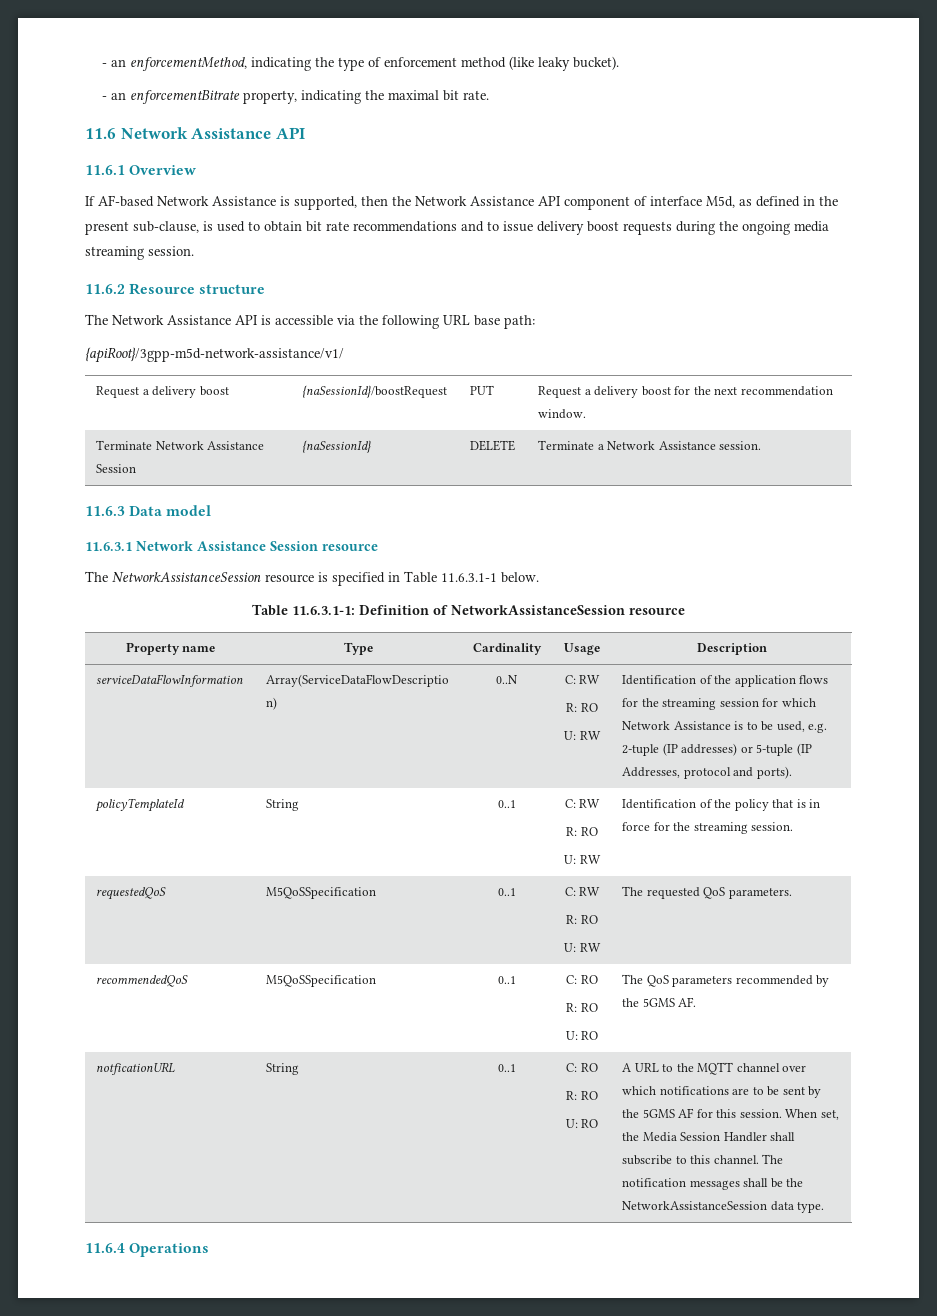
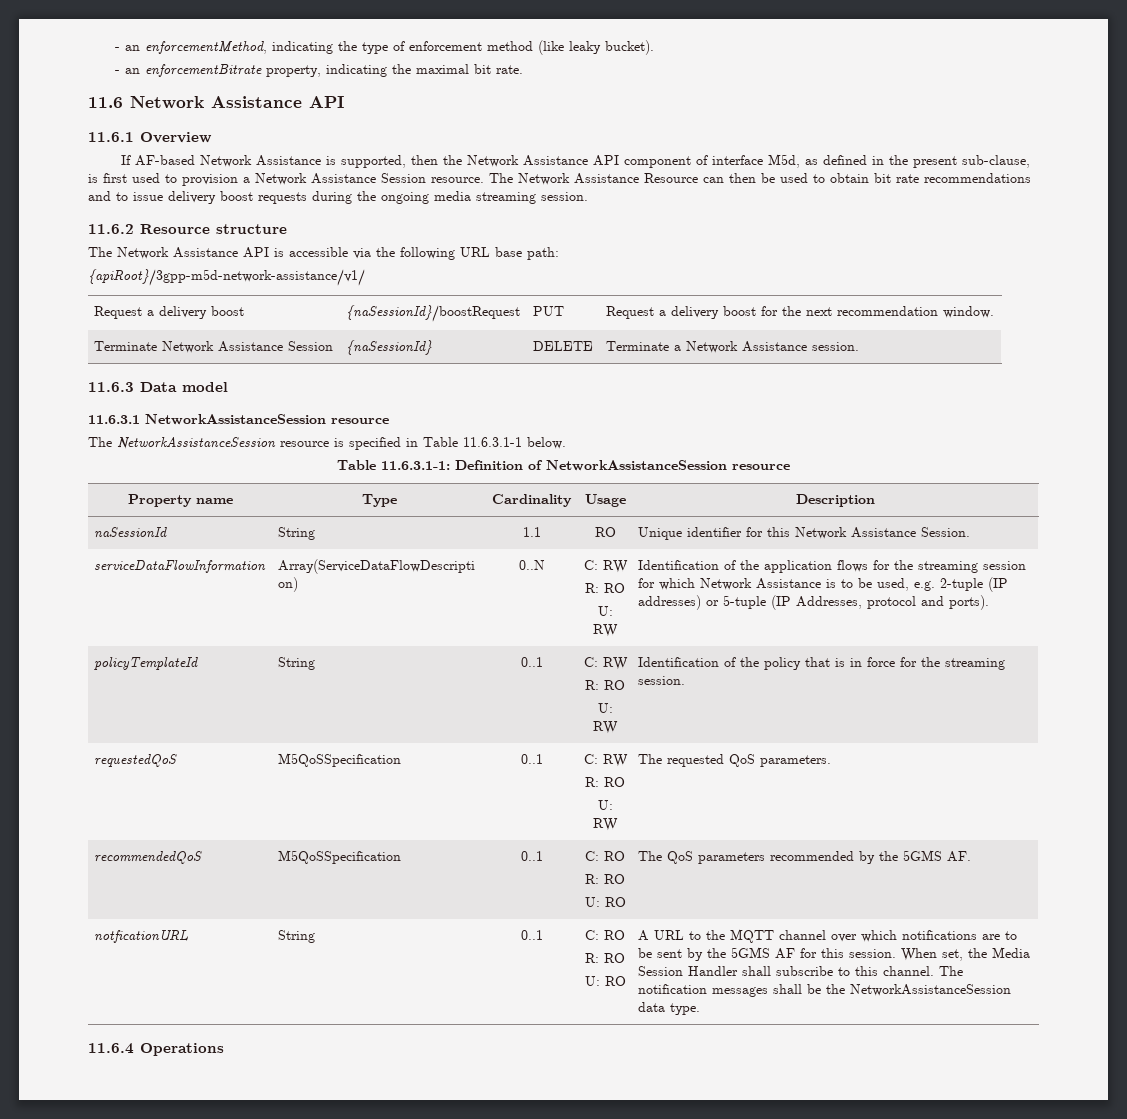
(213, 226) none -> [103,173,775,186] first used to provision a Network Assistance Session resource. The Network Assistance Resource can then be
[136,541,318,551] Network Assistance Session -> [145,414,326,425] NetworkAssistanceSession
(767, 649) none -> [94,527,168,538] [278,527,316,540] [522,527,541,537] [594,527,616,537] [638,527,971,540] // naSessionId | String | 1.1 | RO | Unique identifier for this Network Assistance Session.

